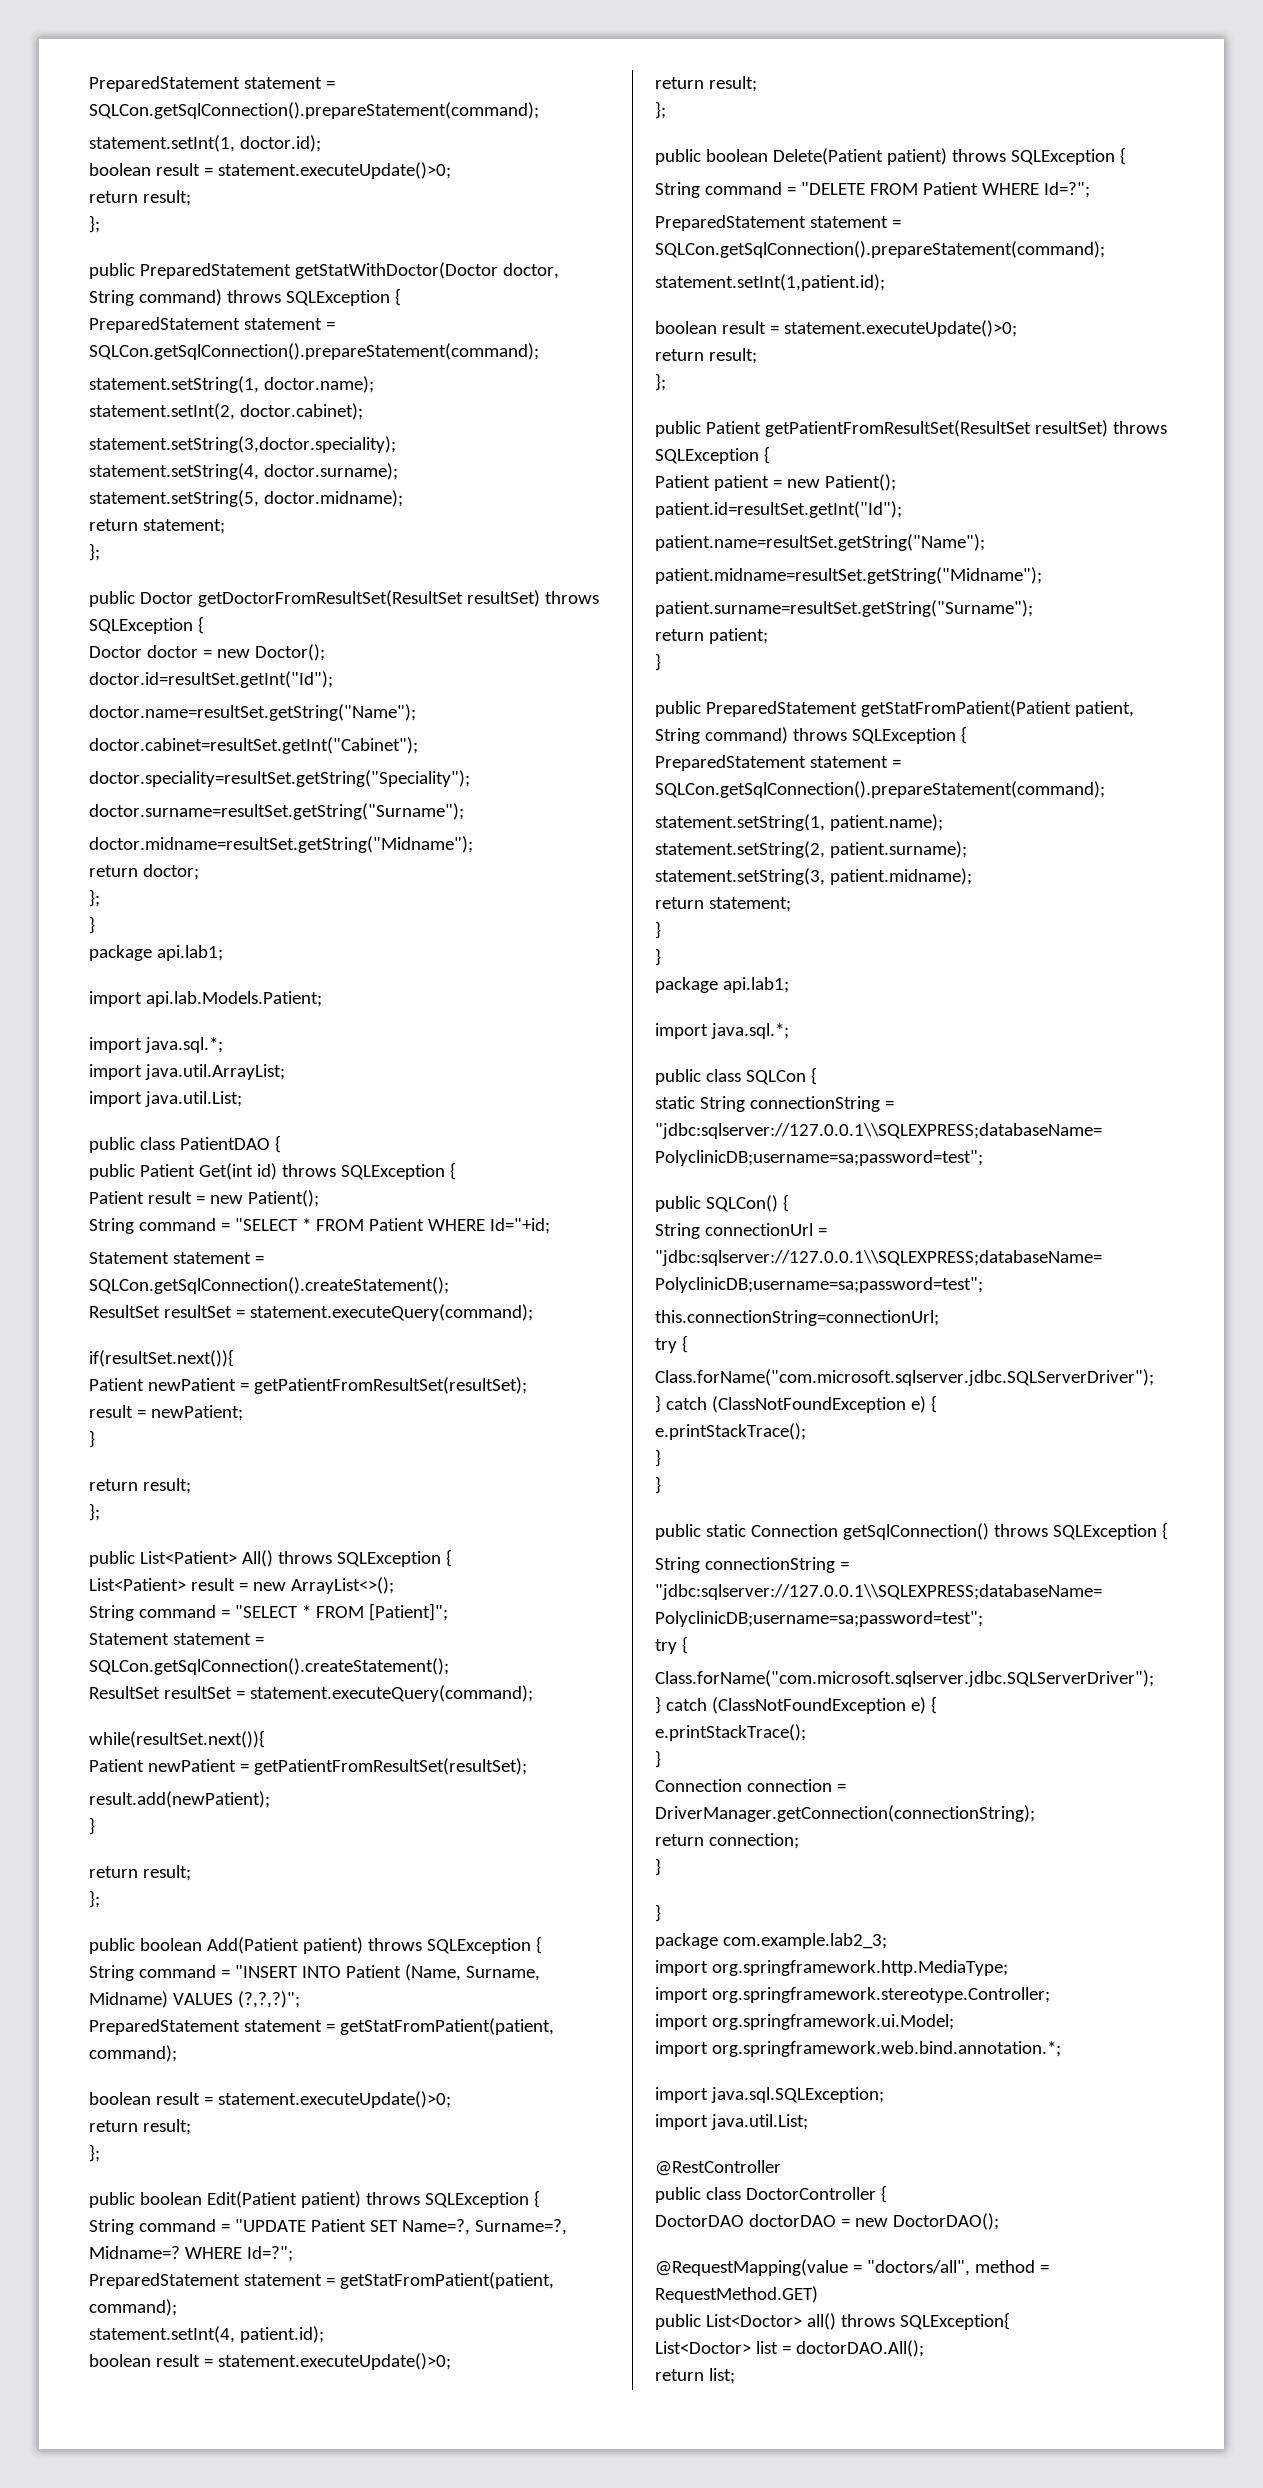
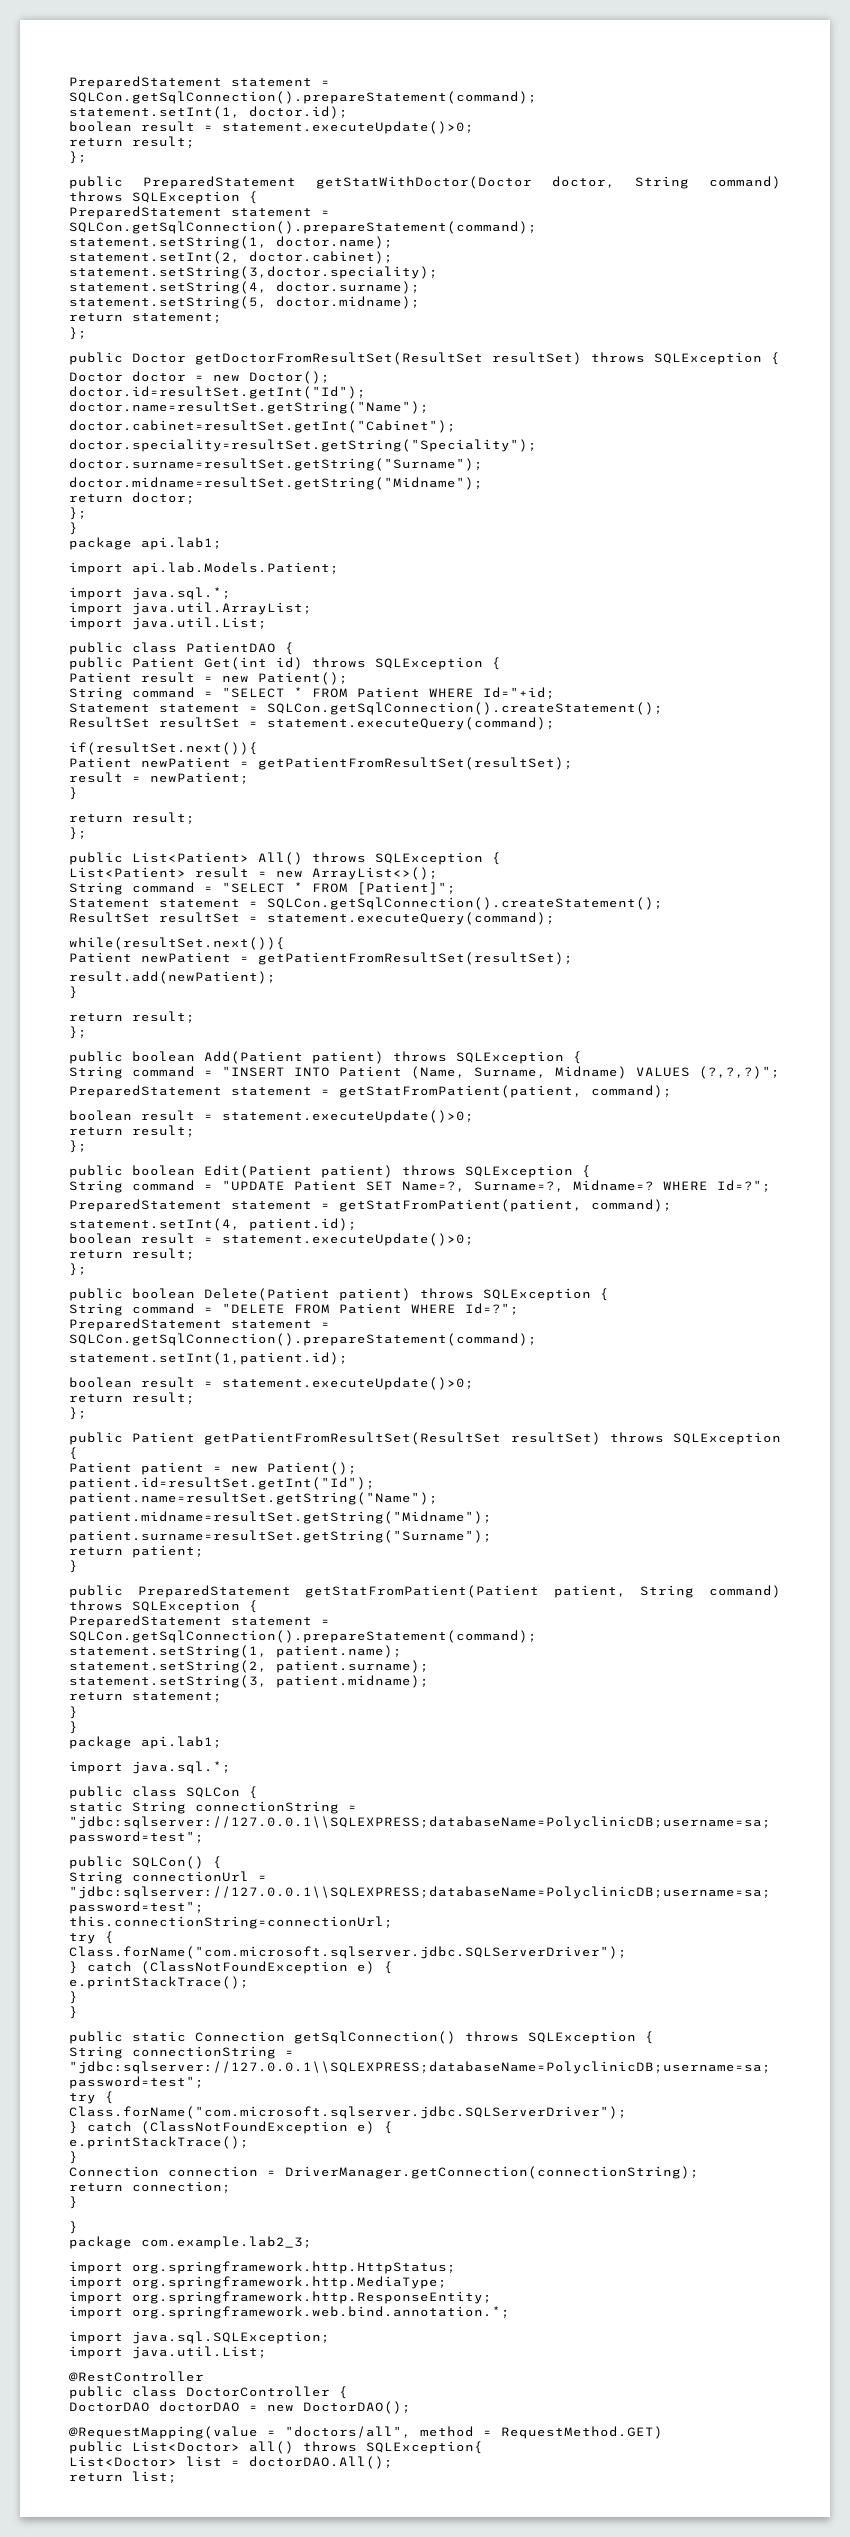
(887, 1941) none -> [69,2261,456,2274] // import org.springframework.http.HttpStatus;
[711,1987,1050,2003] [655,2014,954,2030] org.springframework.stereotype.Controller; // import org.springframework.ui.Model; -> [132,2291,492,2304] org.springframework.http.ResponseEntity;

